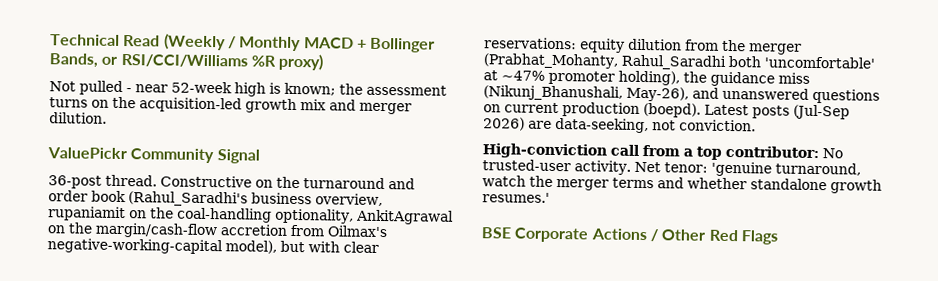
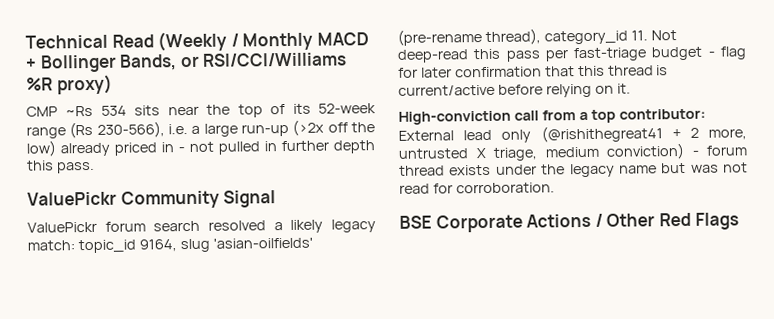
[49,80,447,97] [49,96,412,115] [49,112,107,124] [47,147,260,164] [48,174,415,190] [48,190,383,207] [48,206,454,225] [47,222,388,239] [47,238,379,255] [484,37,802,55] [483,53,875,70] [483,70,810,87] [483,85,880,104] [483,102,850,120] [483,117,756,134] Not pulled - near 52-week high is known; the assessment turns on the acquisition-led growth mix and merger dilution. // ValuePickr Community Signal // 36-post thread. Constructive on the turnaround and order book (Rahul_Saradhi's business overview, rupaniamit on the coal-handling optionality, AnkitAgrawal on the margin/cash-flow accretion from Oilmax's negative-working-capital model), but with clear reservations: equity dilution from the merger (Prabhat_Mohanty, Rahul_Saradhi both 'uncomfortable' at ~47% promoter holding), the guidance miss (Nikunj_Bhanushali, May-26), and unanswered questions on current production (boepd). Latest posts (Jul-Sep 2026) are data-seeking, not conviction. -> [26,103,377,118] [26,119,375,139] [26,140,375,157] [26,160,95,174] [27,190,277,209] [27,219,376,233] [27,237,313,254] [397,28,677,46] [397,46,747,63] [398,65,669,78] [398,83,631,98] CMP ~Rs 534 sits near the top of its 52-week range (Rs 230-566), i.e. a large run-up (>2x off the low) already priced in - not pulled in further depth this pass. // ValuePickr Community Signal // ValuePickr forum search resolved a likely legacy match: topic_id 9164, slug 'asian-oilfields' (pre-rename thread), category_id 11. Not deep-read this pass per fast-triage budget - flag for later confirmation that this thread is current/active before relying on it.
[822,148,843,159] [482,159,861,177] [482,175,882,194] [482,192,550,203] No trusted-user activity. Net tenor: 'genuine turnaround, watch the merger terms and whether standalone growth resumes.' -> [398,125,747,143] [398,142,747,161] [399,162,748,178] [399,182,555,194] External lead only (@rishithegreat41 + 2 more, untrusted X triage, medium conviction) - forum thread exists under the legacy name but was not read for corroboration.

